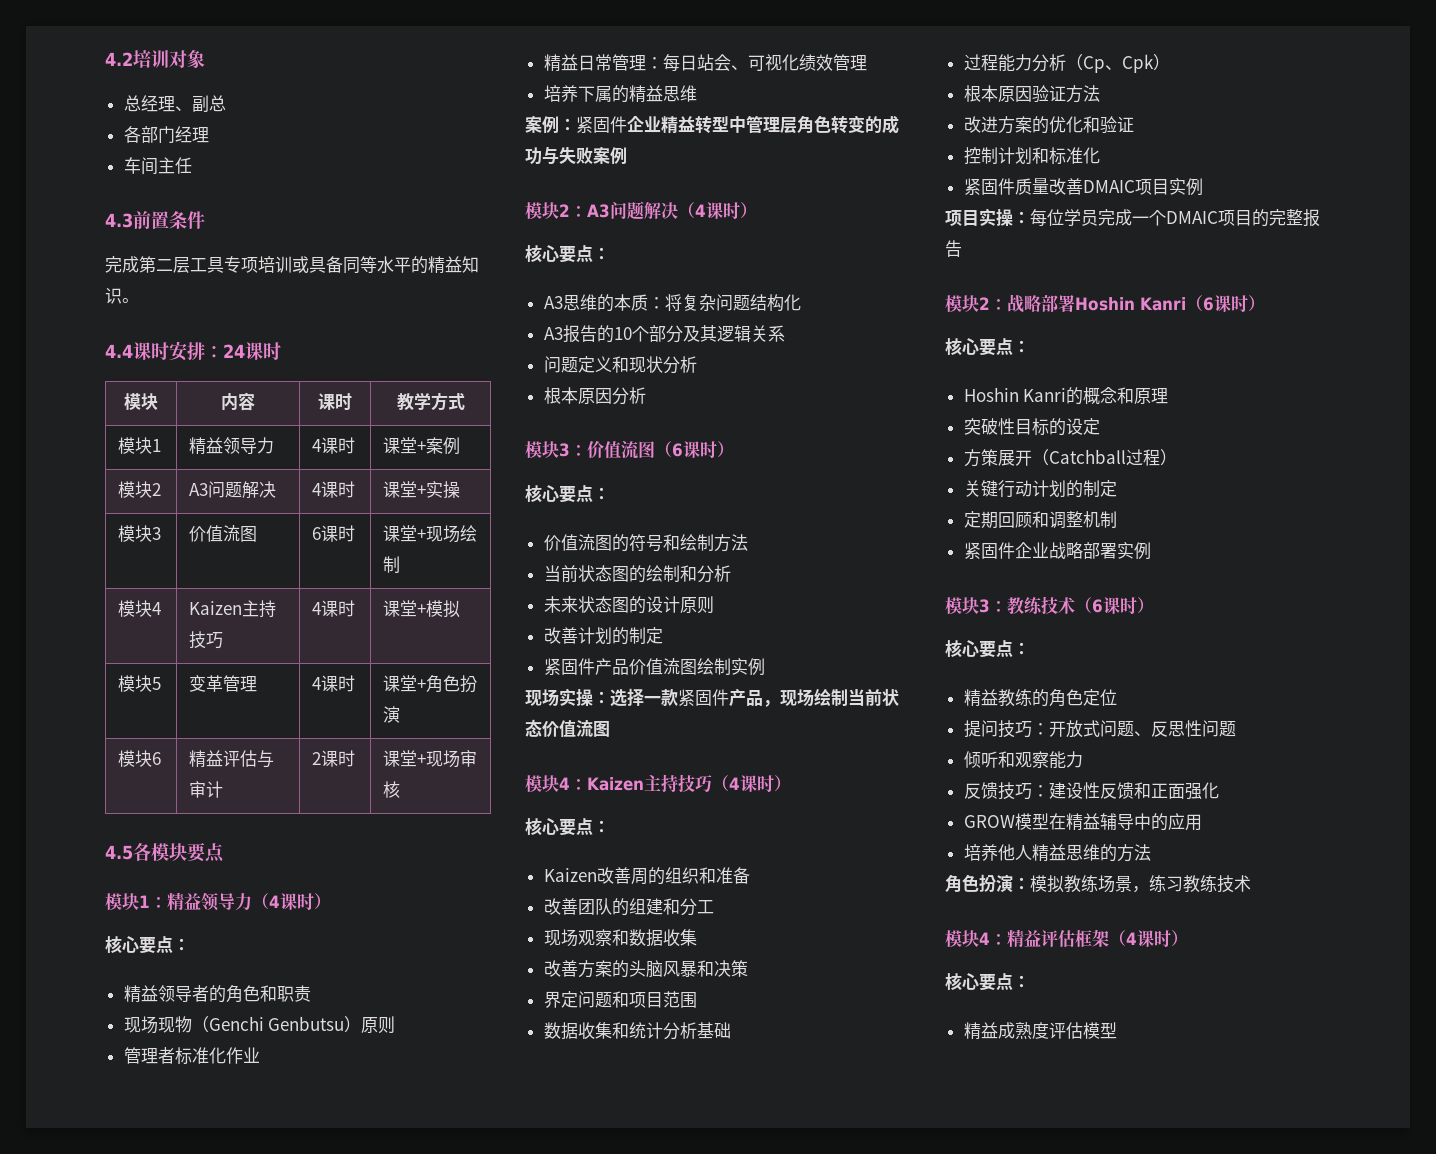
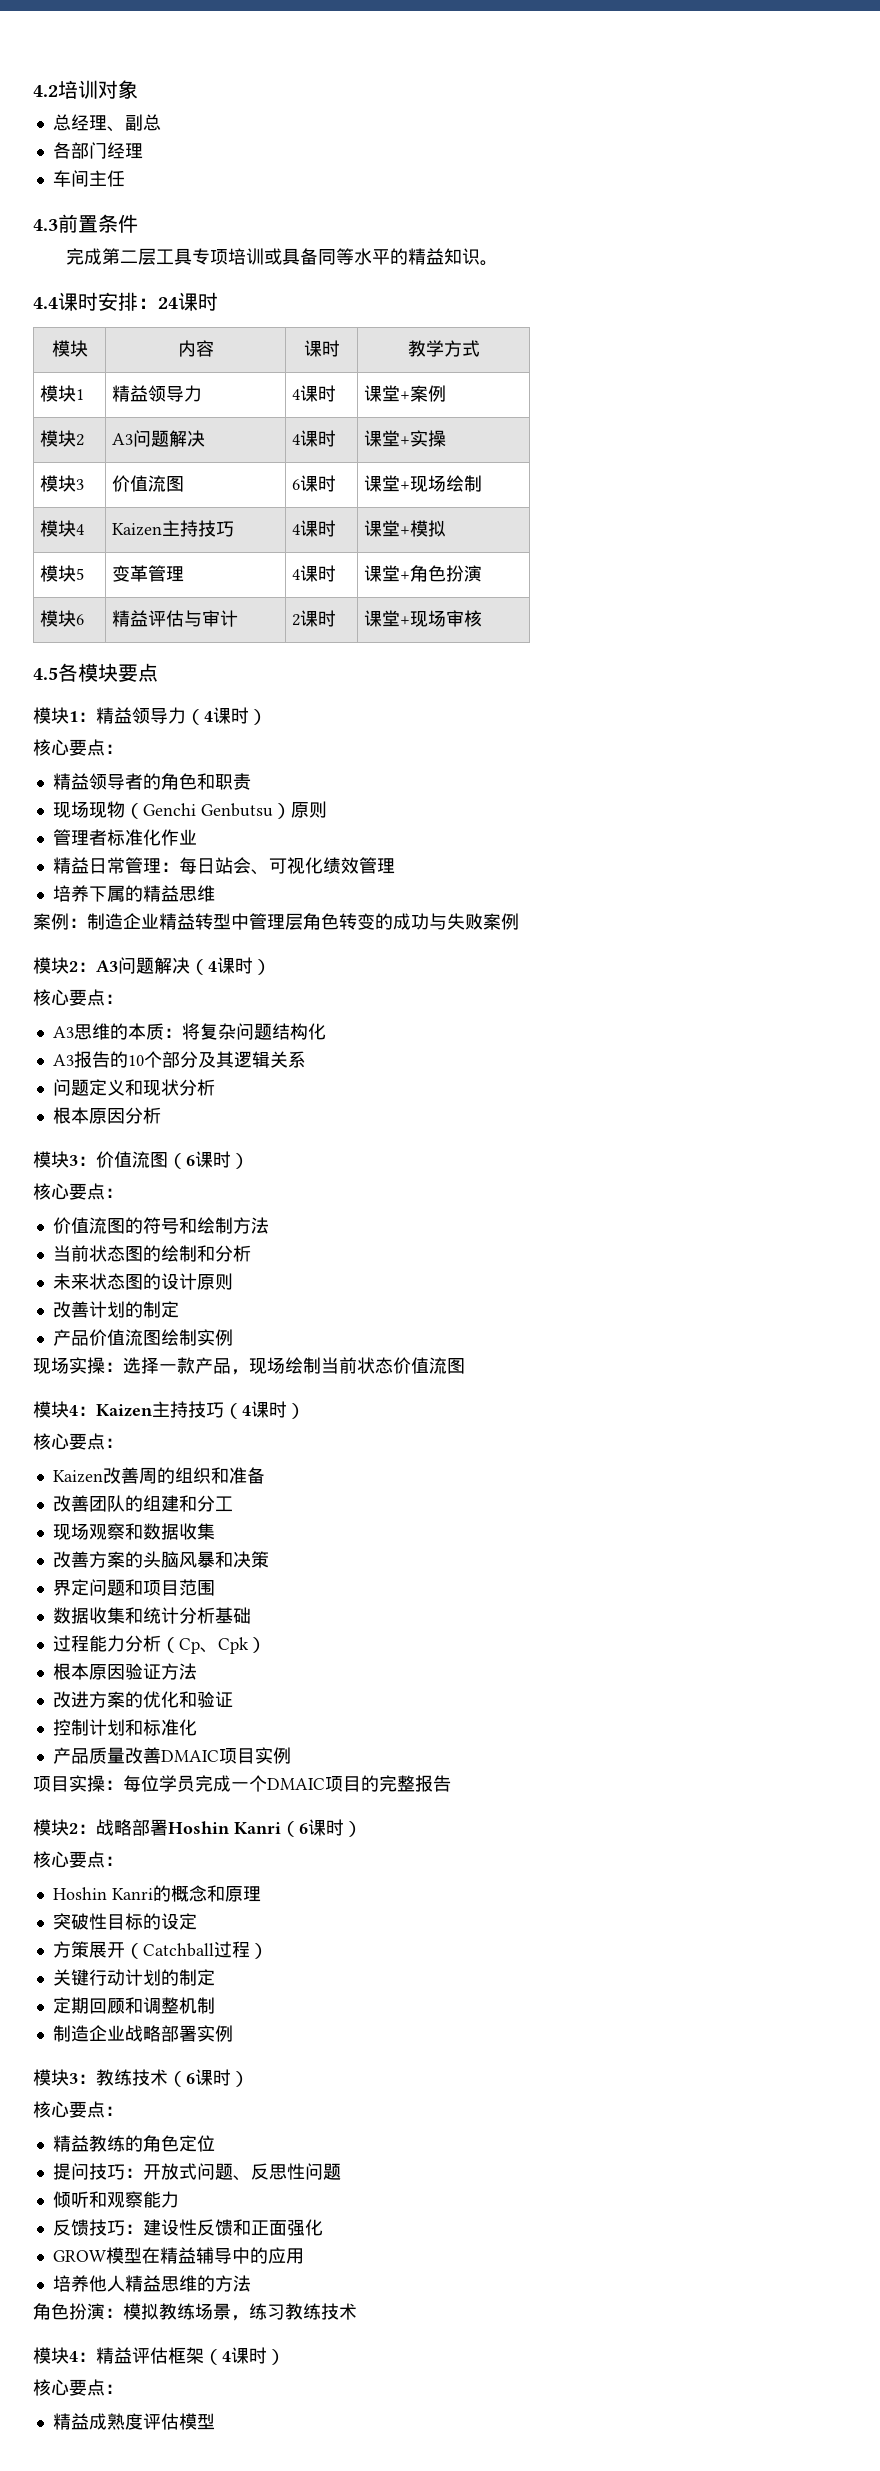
[576,116,627,133] 紧固件 -> [87,913,123,930] 制造
[543,658,595,675] 紧固件 -> (179, 1309) none
[678,689,729,706] 紧固件 -> (195, 1365) none
[963,178,1015,195] 紧固件 -> [52,1747,89,1764] 产品
[963,542,1015,559] 紧固件 -> [52,2025,89,2042] 制造

